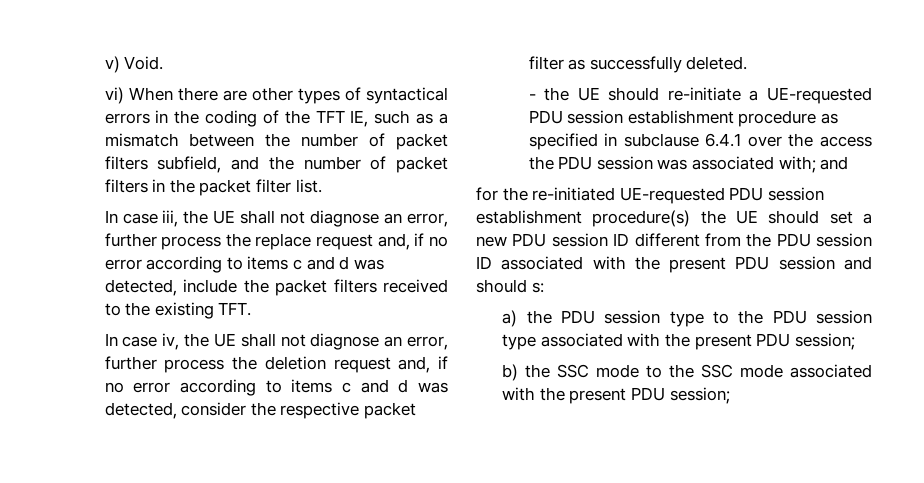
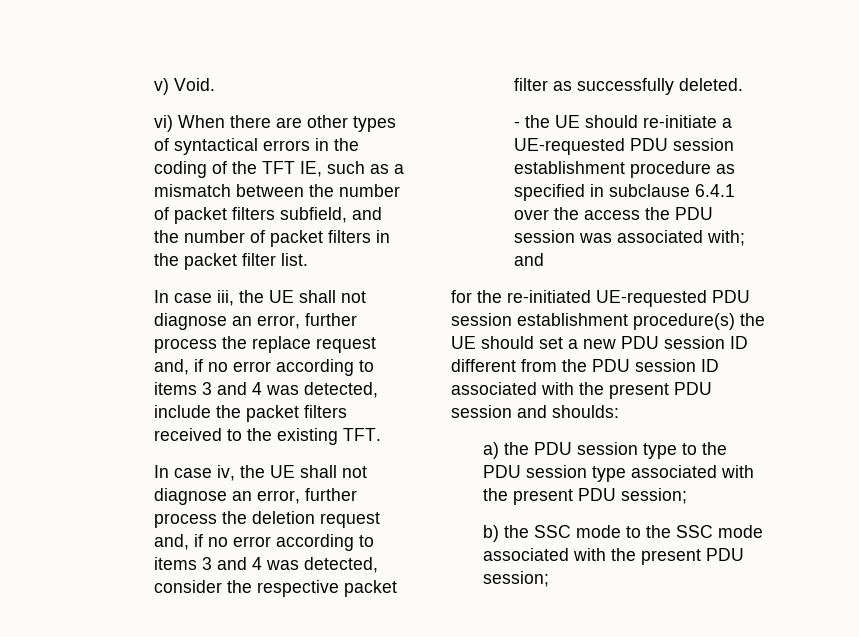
[292,256,350,270] c and d -> [202,382,263,395] 3 and 4
[341,379,409,393] c and d -> [202,557,263,570] 3 and 4
[476,279,544,293] should s: -> [552,405,619,418] shoulds:

